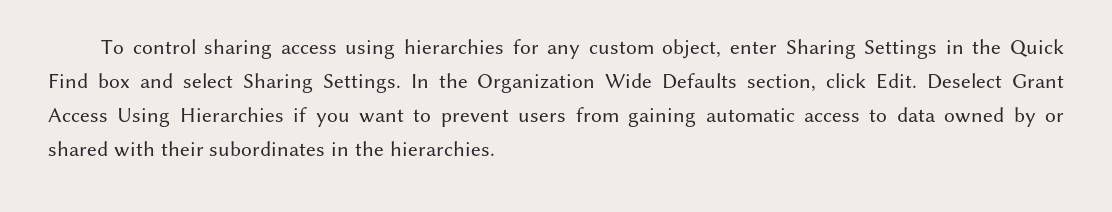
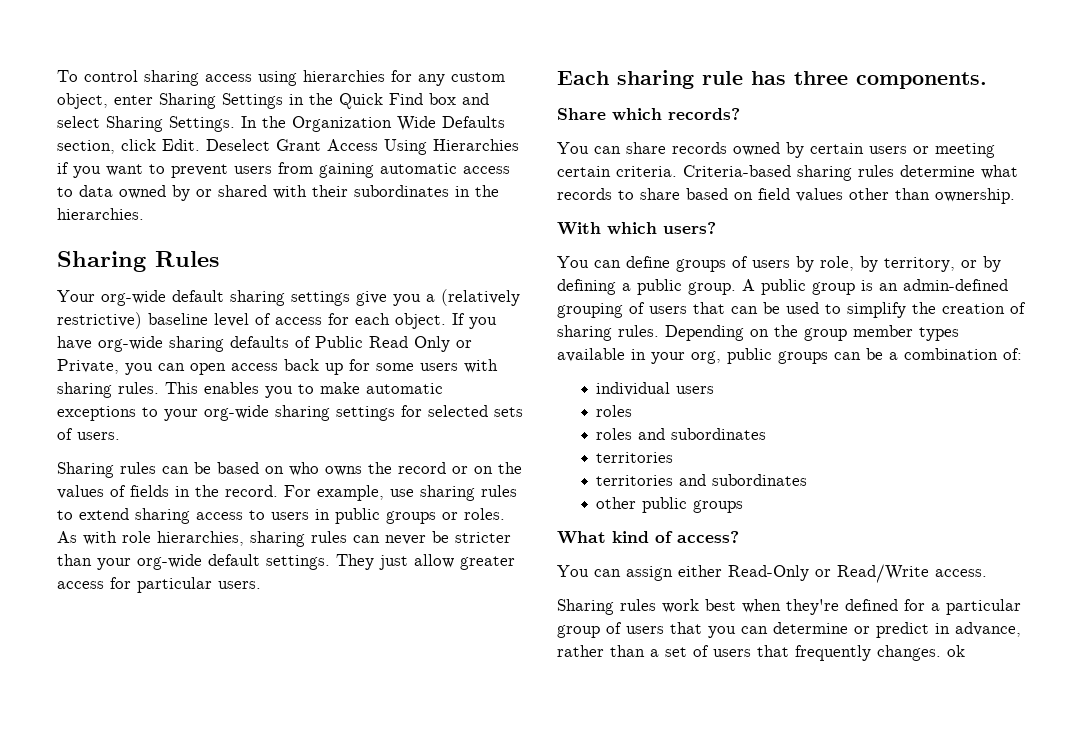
(495, 148) none -> [57,251,219,272] [57,289,520,306] [57,312,497,329] [57,336,472,352] [57,359,498,375] [57,382,443,398] [57,405,523,421] [57,428,120,440] [57,462,522,478] [57,485,517,501] [57,508,505,524] [57,531,511,547] [57,554,515,570] [57,577,261,593] [557,70,987,89] [557,108,740,121] [557,142,995,158] [557,165,1018,181] [557,188,1015,204] [557,222,716,235] [557,256,1001,272] [557,279,1008,295] [557,302,1026,318] [557,325,959,341] [557,348,1022,364] [596,382,715,396] [596,405,633,417] [596,428,767,440] [596,452,674,463] [596,474,808,486] [596,497,744,513] [557,531,739,544] [557,564,987,583] [557,599,1021,615] [557,622,1021,638] [557,645,965,661] // Sharing Rules // Your org-wide default sharing settings give you a (relatively restrictive) baseline level of access for each object. If you have org-wide sharing defaults of Public Read Only or Private, you can open access back up for some users with sharing rules. This enables you to make automatic exceptions to your org-wide sharing settings for selected sets of users. // Sharing rules can be based on who owns the record or on the values of fields in the record. For example, use sharing rules to extend sharing access to users in public groups or roles. As with role hierarchies, sharing rules can never be stricter than your org-wide default settings. They just allow greater access for particular users. // Each sharing rule has three components. // Share which records? // You can share records owned by certain users or meeting certain criteria. Criteria-based sharing rules determine what records to share based on field values other than ownership. // With which users? // You can define groups of users by role, by territory, or by defining a public group. A public group is an admin-defined grouping of users that can be used to simplify the creation of sharing rules. Depending on the group member types available in your org, public groups can be a combination of: // individual users // roles // roles and subordinates // territories // territories and subordinates // other public groups // What kind of access? // You can assign either Read-Only or Read/Write access. // Sharing rules work best when they're defined for a particular group of users that you can determine or predict in advance, rather than a set of users that frequently changes. ok

